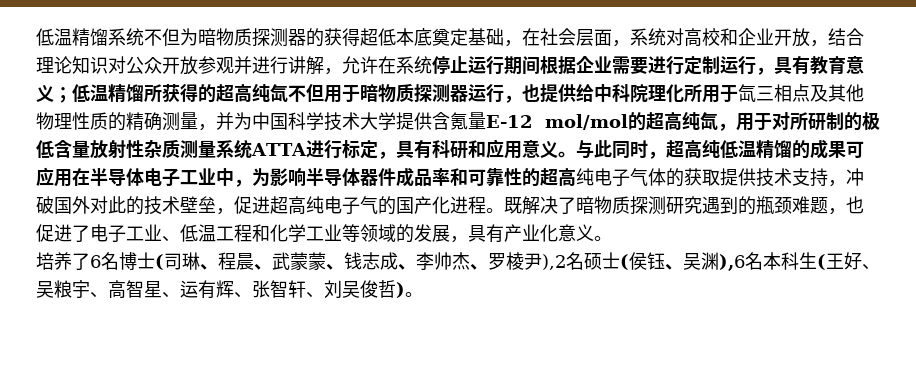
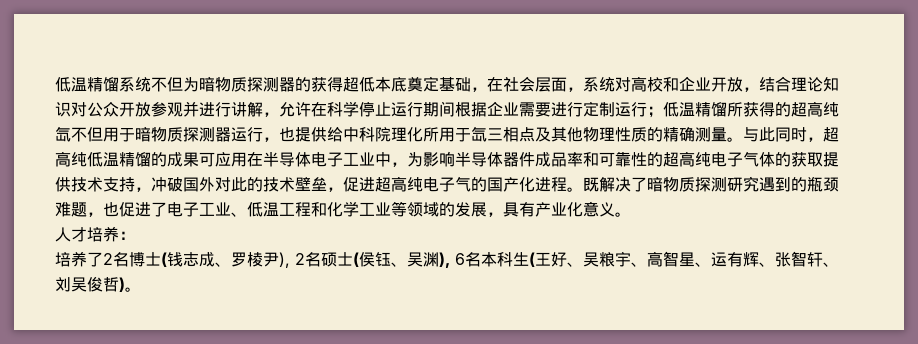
[396,56,432,74] 系统 -> [327,101,359,117] 科学
[756,56,864,75] [36,85,54,102] ，具有教育意义 -> (647, 109) none
[198,111,880,131] [36,139,558,159] ，并为中国科学技术大学提供含氪量E-12 mol/mol的超高纯氙，用于对所研制的极低含量放射性杂质测量系统ATTA进行标定，具有科研和应用意义 -> (727, 134) none
(612, 238) none -> [55,226,135,242] // 人才培养：
[90,255,101,268] 6 -> [103,253,113,265] 2
[164,252,566,270] 司琳、程晨、武蒙蒙、钱志成、李帅杰、罗棱尹),2 -> [167,252,305,268] 钱志成、罗棱尹), 2
[719,254,745,271] ),6 -> [439,252,465,268] ), 6

